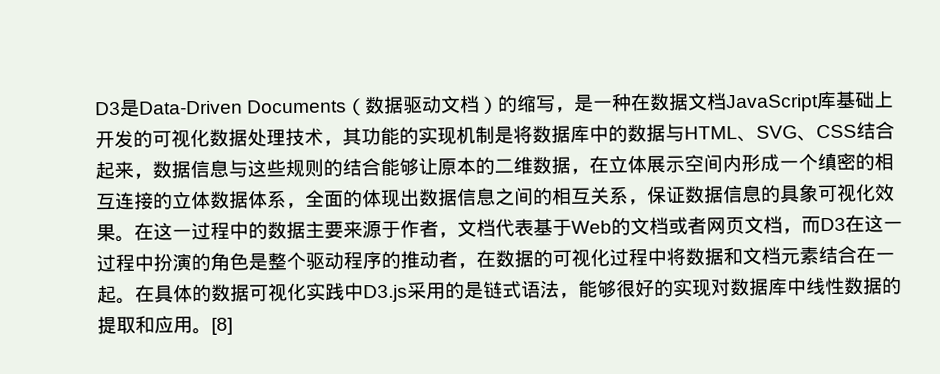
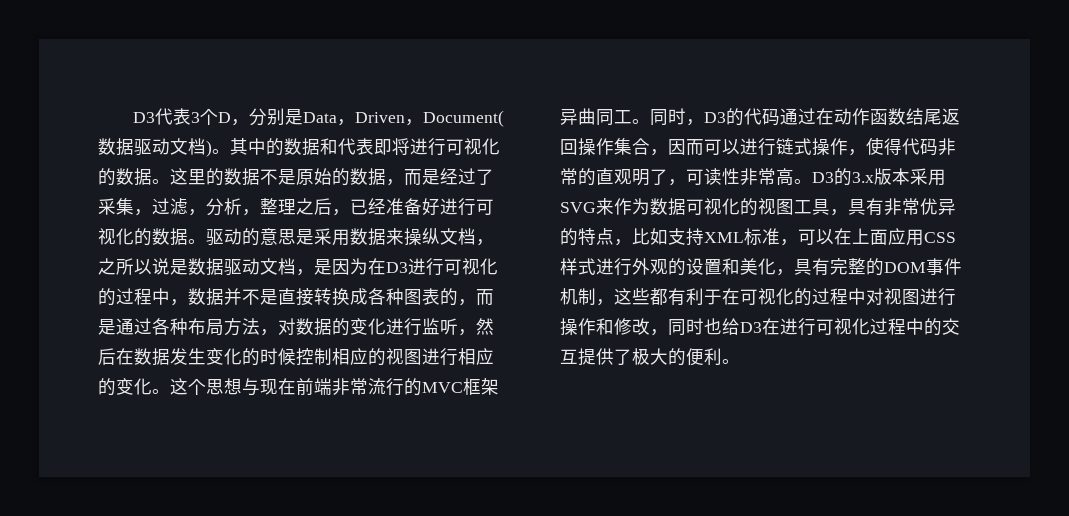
[95,90,895,117] [95,121,895,149] [95,152,894,180] [96,183,895,210] [96,214,903,242] [96,245,895,273] [97,276,902,304] [97,315,233,335] D3是Data-Driven Documents（数据驱动文档）的缩写，是一种在数据文档JavaScript库基础上开发的可视化数据处理技术，其功能的实现机制是将数据库中的数据与HTML、SVG、CSS结合起来，数据信息与这些规则的结合能够让原本的二维数据，在立体展示空间内形成一个缜密的相互连接的立体数据体系，全面的体现出数据信息之间的相互关系，保证数据信息的具象可视化效果。在这一过程中的数据主要来源于作者，文档代表基于Web的文档或者网页文档，而D3在这一过程中扮演的角色是整个驱动程序的推动者，在数据的可视化过程中将数据和文档元素结合在一起。在具体的数据可视化实践中D3.js采用的是链式语法，能够很好的实现对数据库中线性数据的提取和应用。[8] -> [132,108,504,127] [98,138,500,157] [98,168,494,186] [98,198,494,216] [98,228,494,246] [98,258,498,276] [98,288,494,306] [98,318,494,336] [98,348,494,366] [98,378,499,396] [560,108,960,126] [560,137,956,156] [560,168,946,186] [560,198,956,216] [560,228,956,246] [560,258,962,276] [560,288,956,306] [560,318,960,336] [560,348,740,366] D3代表3个D，分别是Data，Driven，Document(数据驱动文档)。其中的数据和代表即将进行可视化的数据。这里的数据不是原始的数据，而是经过了采集，过滤，分析，整理之后，已经准备好进行可视化的数据。驱动的意思是采用数据来操纵文档，之所以说是数据驱动文档，是因为在D3进行可视化的过程中，数据并不是直接转换成各种图表的，而是通过各种布局方法，对数据的变化进行监听，然后在数据发生变化的时候控制相应的视图进行相应的变化。这个思想与现在前端非常流行的MVC框架异曲同工。同时，D3的代码通过在动作函数结尾返回操作集合，因而可以进行链式操作，使得代码非常的直观明了，可读性非常高。D3的3.x版本采用SVG来作为数据可视化的视图工具，具有非常优异的特点，比如支持XML标准，可以在上面应用CSS样式进行外观的设置和美化，具有完整的DOM事件机制，这些都有利于在可视化的过程中对视图进行操作和修改，同时也给D3在进行可视化过程中的交互提供了极大的便利。

